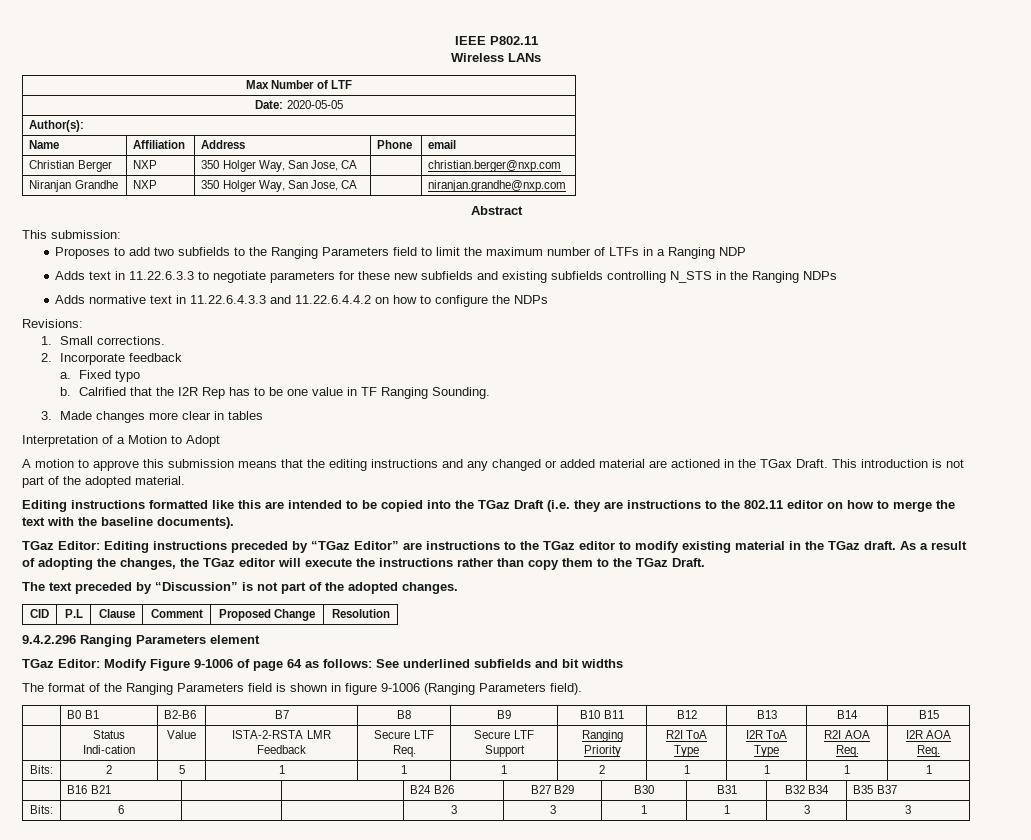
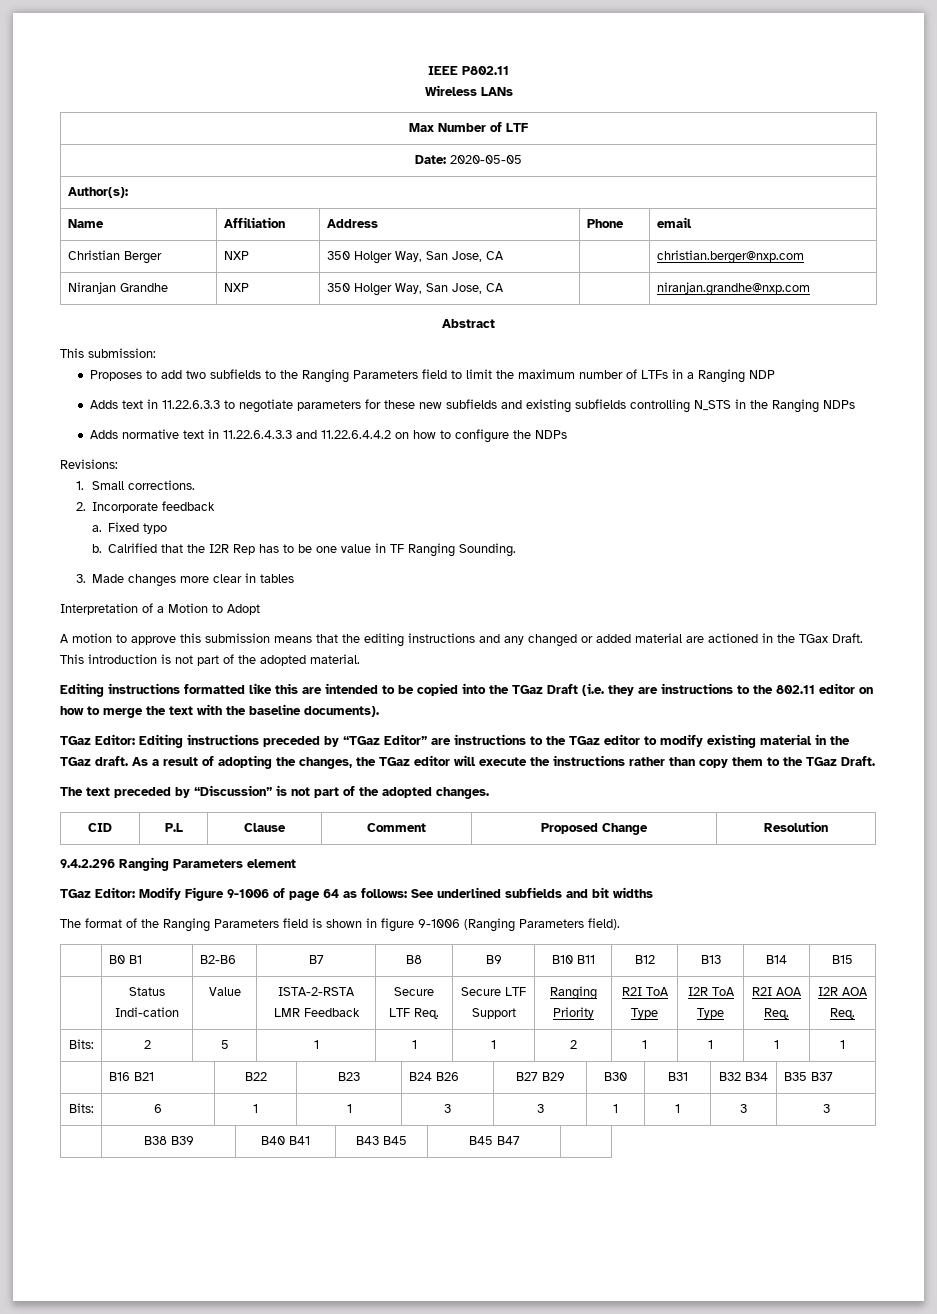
(111, 789) | -> [244,1072,267,1081] [338,1072,360,1081] B22 | B23
(124, 809) | -> [252,1104,258,1113] [346,1104,352,1113] 1 | 1
(911, 809) none -> [143,1136,194,1145] [261,1136,310,1145] [356,1136,407,1145] [468,1136,520,1145] // | B38 B39 | B40 B41 | B43 B45 | B45 B47 |

